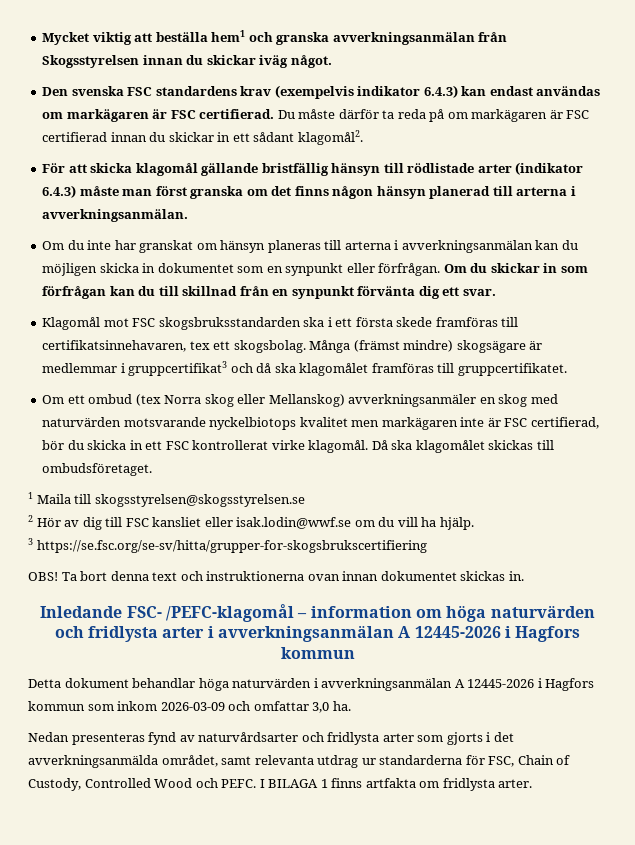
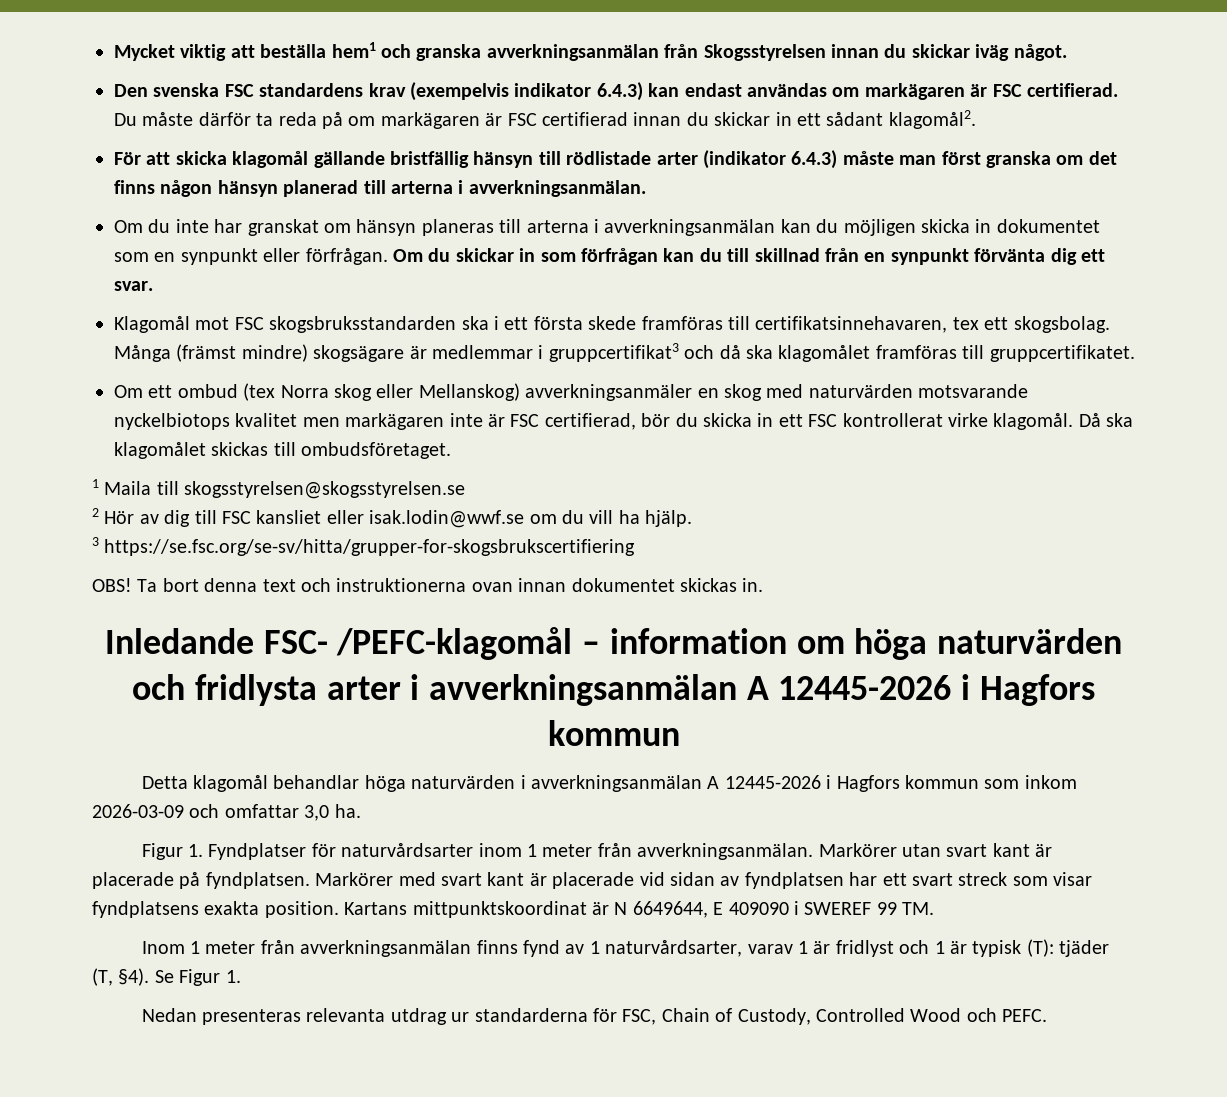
[64,678,129,688] dokument -> [192,775,268,792] klagomål
[28,732,514,745] [28,755,252,768] Nedan presenteras fynd av naturvårdsarter och fridlysta arter som gjorts i det avverkningsanmälda området, samt -> [141,843,1053,860] [92,872,1093,889] [92,901,935,918] [141,939,1110,957] [92,968,241,986] [141,1008,301,1025] Figur 1. Fyndplatser för naturvårdsarter inom 1 meter från avverkningsanmälan. Markörer utan svart kant är placerade på fyndplatsen. Markörer med svart kant är placerade vid sidan av fyndplatsen har ett svart streck som visar fyndplatsens exakta position. Kartans mittpunktskoordinat är N 6649644, E 409090 i SWEREF 99 TM. // Inom 1 meter från avverkningsanmälan finns fynd av 1 naturvårdsarter, varav 1 är fridlyst och 1 är typisk (T): tjäder (T, §4). Se Figur 1. // Nedan presenteras
[259,778,533,791] I BILAGA 1 finns artfakta om fridlysta arter. -> (1048, 1015) none

